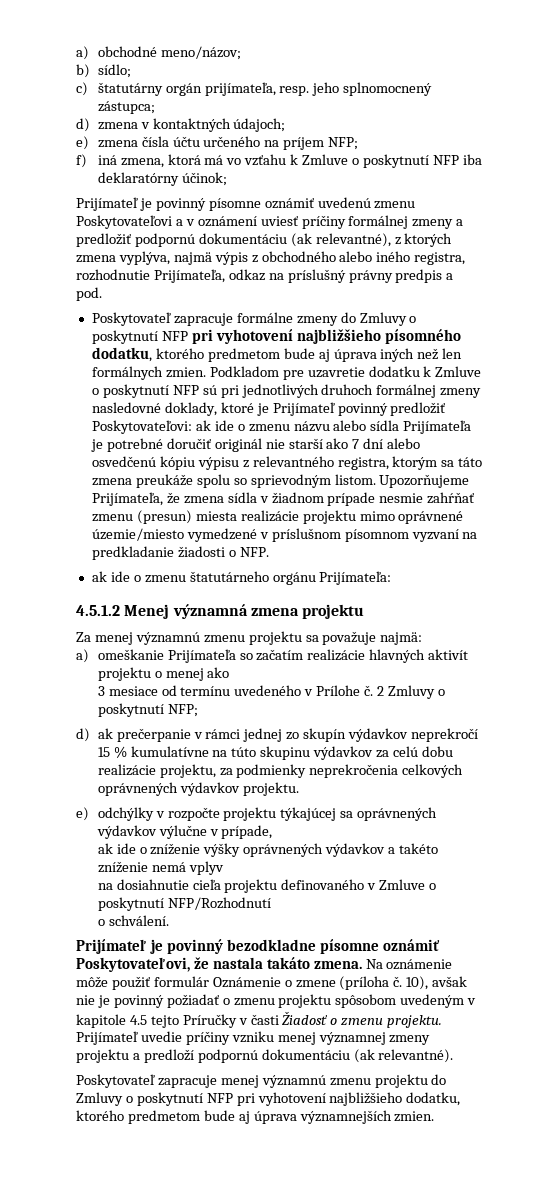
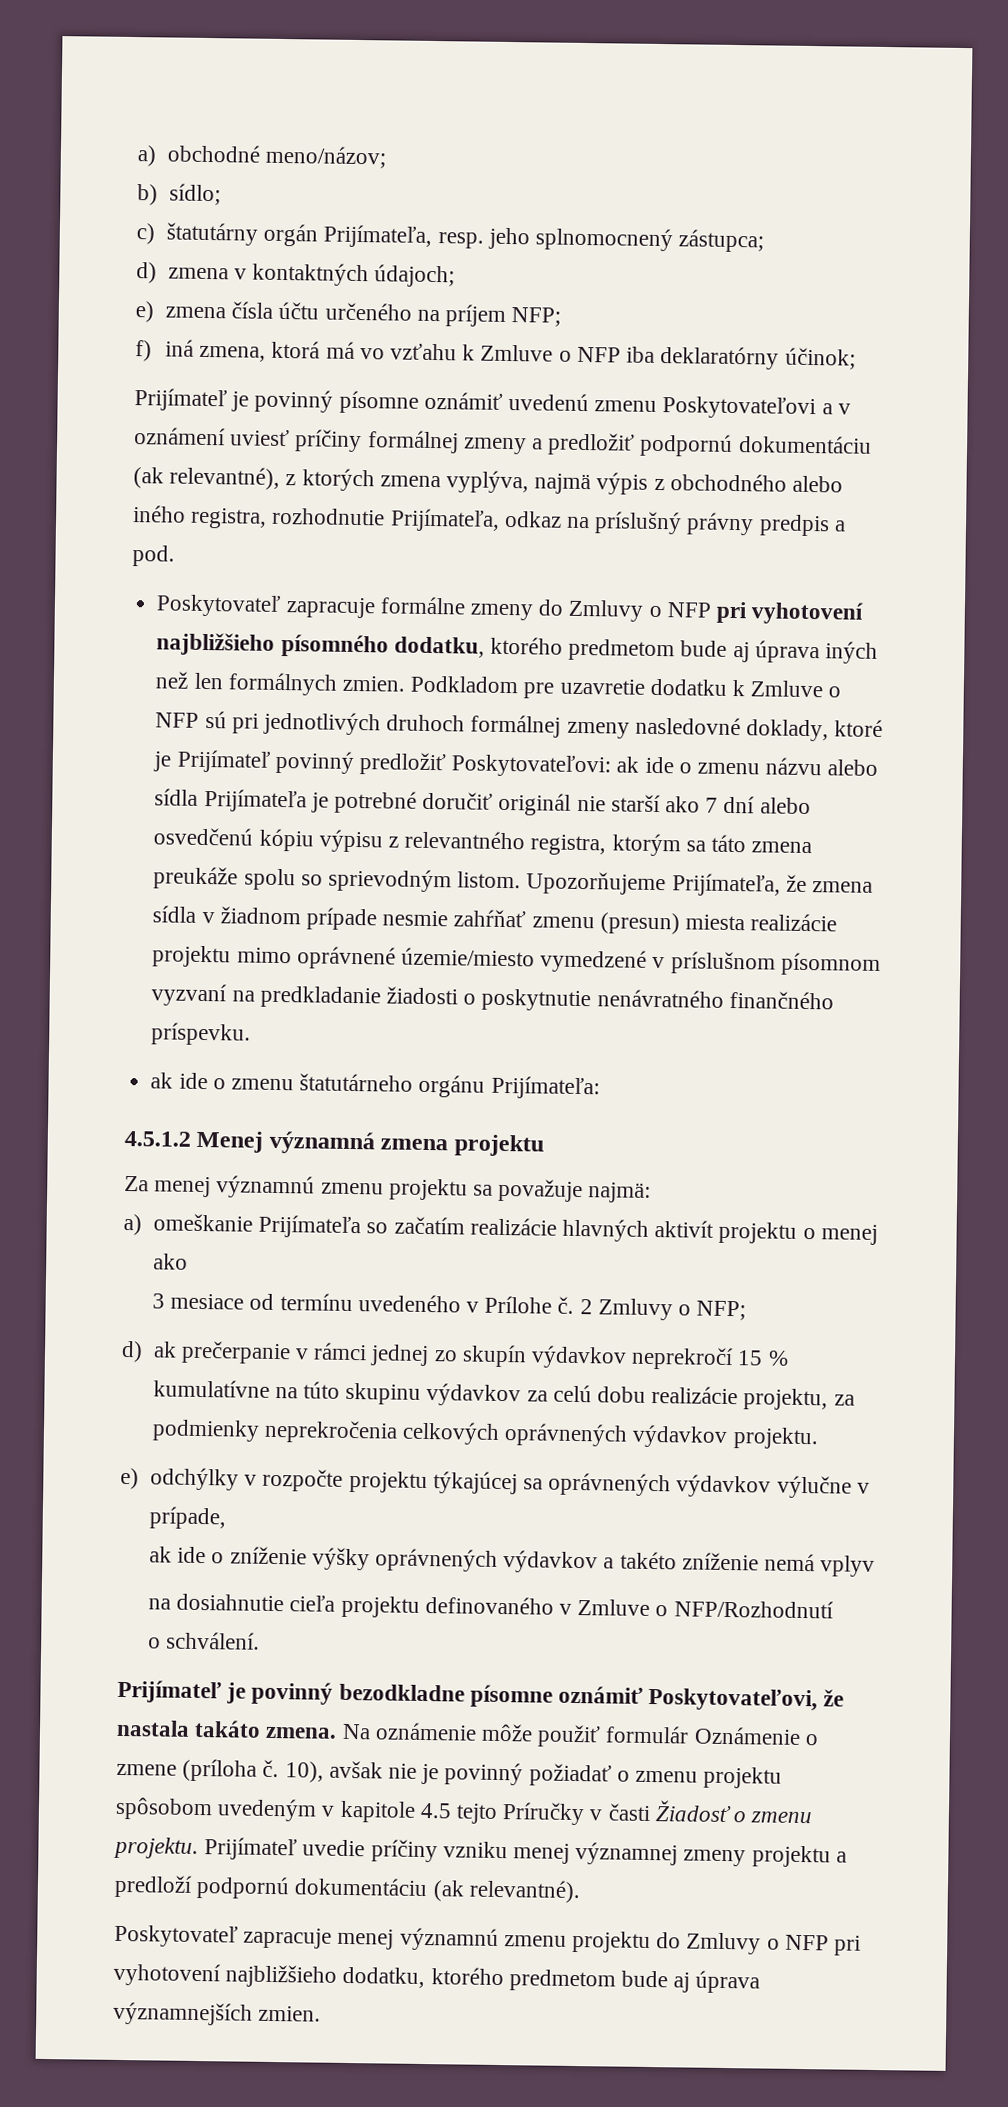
[204,82,276,96] prijímateľa, -> [323,224,433,248] Prijímateľa,
[362,154,429,168] poskytnutí -> (572, 356) none
[91,330,158,344] poskytnutí -> (662, 611) none
[102,384,169,398] poskytnutí -> (842, 692) none
[239,547,269,557] NFP. -> [481,988,834,1012] [151,1022,252,1046] poskytnutie nenávratného finančného príspevku.
[97,703,164,717] poskytnutí -> (692, 1310) none
[97,897,164,911] poskytnutí -> (669, 1611) none
[136,1092,203,1106] poskytnutí -> (780, 1944) none

